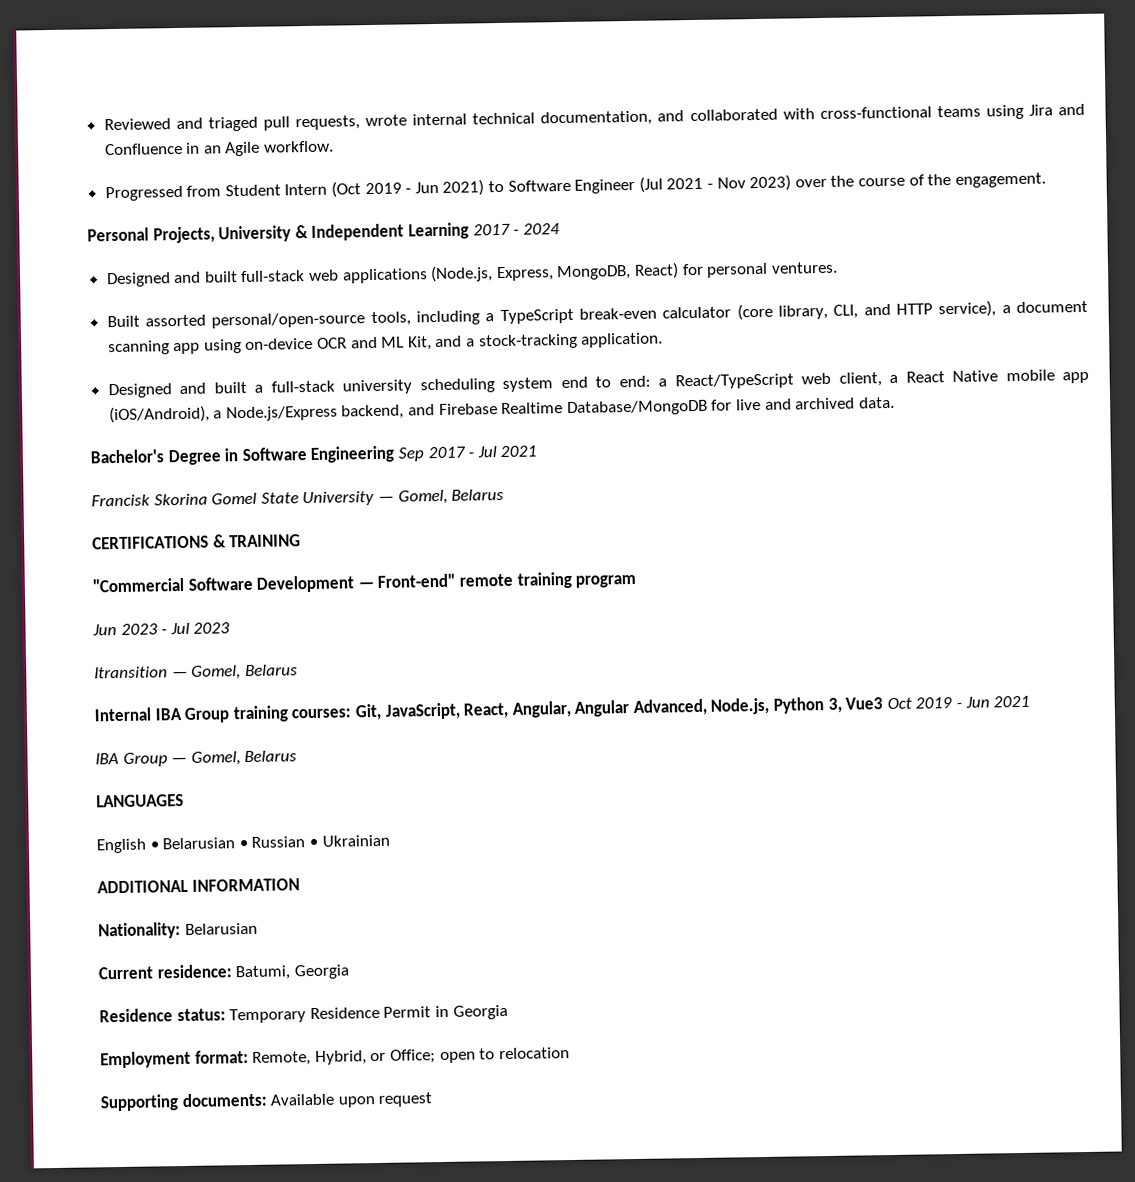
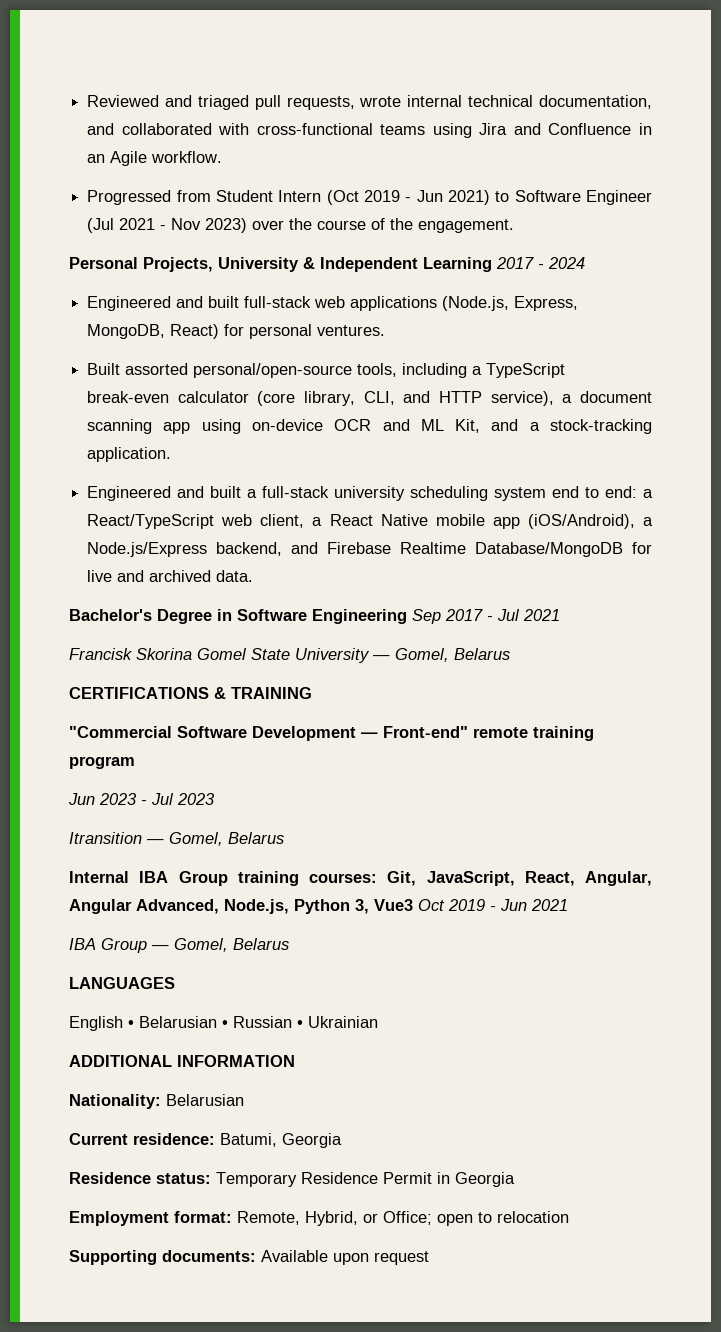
[106,272,171,288] Designed -> [87,296,172,311] Engineered
[107,383,172,399] Designed -> [87,486,172,501] Engineered

